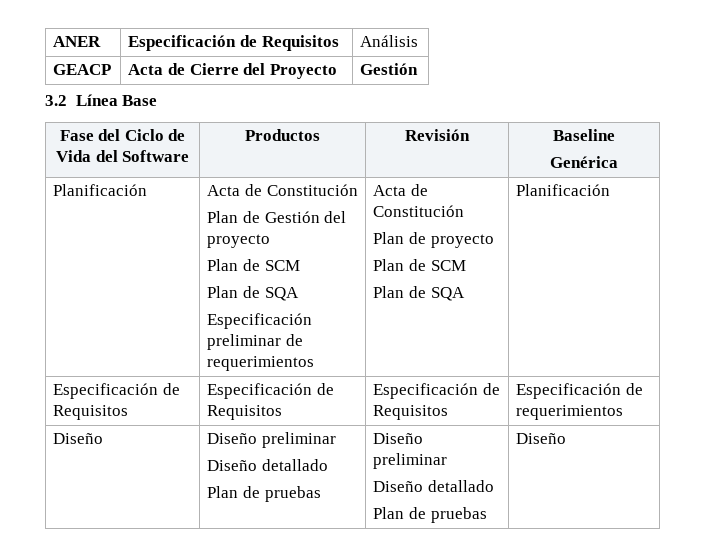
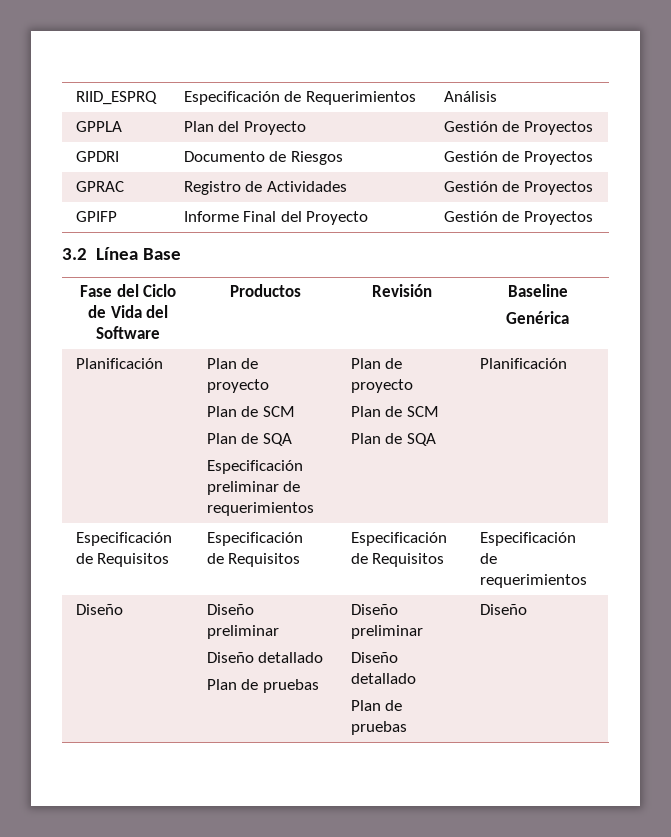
[53,36,102,47] [128,35,339,51] ANER | Especificación de Requisitos -> [75,91,157,105] [183,91,416,105] RIID_ESPRQ | Especificación de Requerimientos
[53,64,112,75] [128,63,337,79] [360,63,419,75] GEACP | Acta de Cierre del Proyecto | Gestión -> [75,121,122,132] [183,121,306,135] [443,121,593,135] [75,151,119,162] [183,151,343,165] [443,151,593,165] [75,181,124,192] [183,181,347,195] [443,181,593,195] [75,211,117,222] [183,211,369,225] [443,211,593,225] GPPLA | Plan del Proyecto | Gestión de Proyectos // GPDRI | Documento de Riesgos | Gestión de Proyectos // GPRAC | Registro de Actividades | Gestión de Proyectos // GPIFP | Informe Final del Proyecto | Gestión de Proyectos
[207,184,358,196] [207,211,347,223] Acta de Constitución // Plan de Gestión del -> [206,358,259,369] Plan de
[373,184,428,196] [373,205,465,217] Acta de Constitución // -> (314, 509) none

